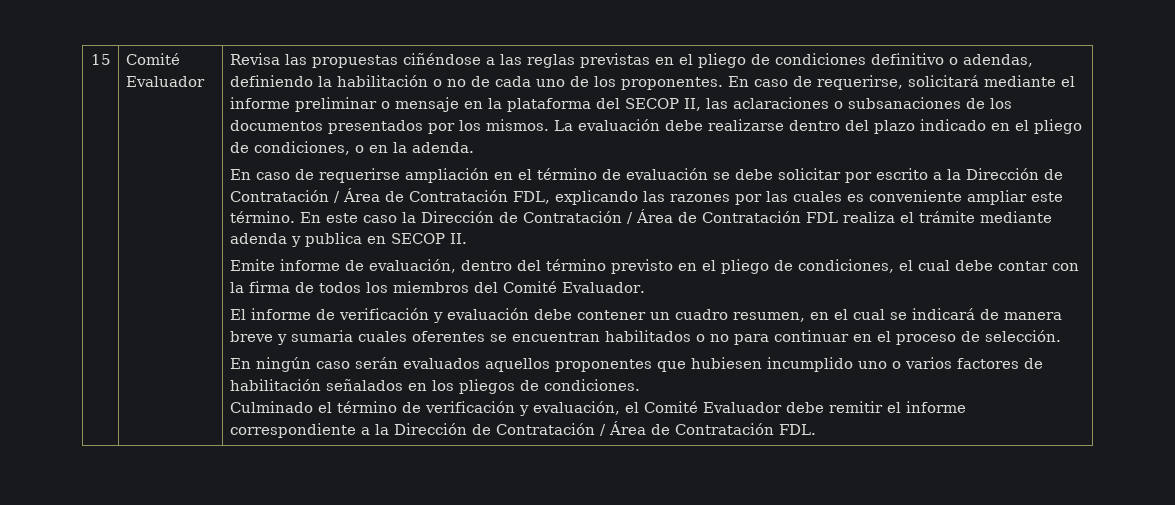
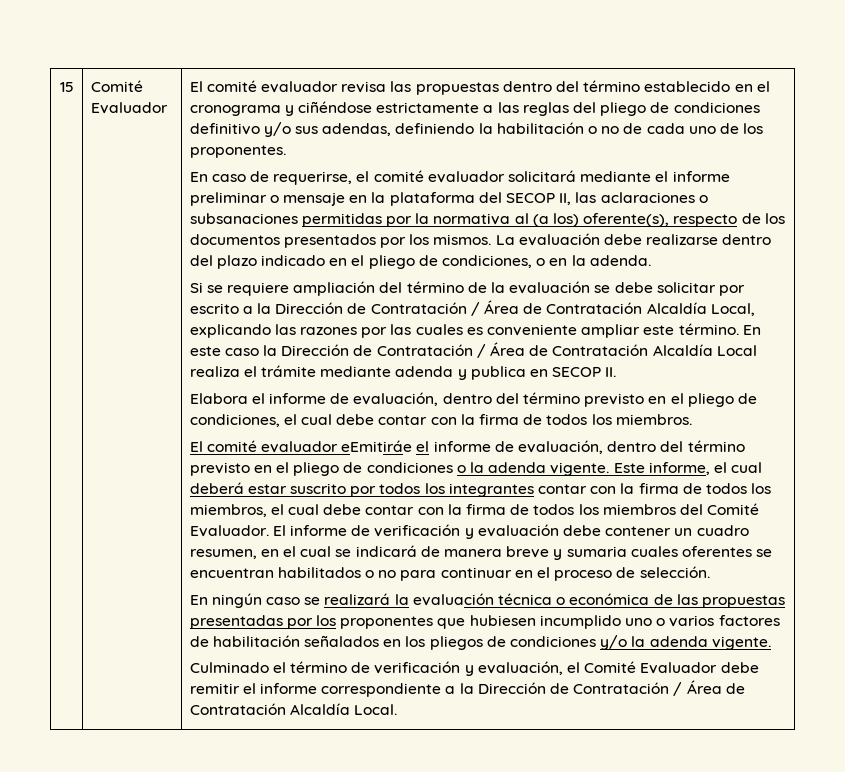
[229,53,693,68] Revisa las propuestas ciñéndose a las reglas previstas en el -> [189,80,770,95] [189,101,597,116] El comité evaluador revisa las propuestas dentro del término establecido en el cronograma y ciñéndose estrictamente a las reglas del
[948,57,958,65] o -> [263,122,319,137] y/o sus
(723, 83) none -> (286, 151) //
(903, 82) none -> [356,170,505,183] el comité evaluador
(961, 103) none -> [301,213,738,227] permitidas por la normativa al (a los) oferente(s), respecto
[229,168,621,183] En caso de requerirse ampliación en el término de -> [189,281,506,296] Si se requiere ampliación del término de la
[512,191,550,204] FDL, -> [646,302,755,316] Alcaldía Local,
[805,212,838,223] FDL -> [652,344,757,356] Alcaldía Local
[229,259,275,271] Emite -> [189,393,265,404] Elabora el
(388, 287) none -> [615,414,692,425] [189,440,745,454] [189,462,763,476] [189,482,772,497] [189,504,599,517] miembros. // El comité evaluador eEmitiráe el informe de evaluación, dentro del término previsto en el pliego de condiciones o la adenda vigente. Este informe, el cual deberá estar suscrito por todos los integrantes contar con la firma de todos los miembros, el cual debe contar con la firma de todos los
(645, 287) // -> (269, 531) none
[354,357,550,372] serán evaluados aquellos -> [304,593,785,608] [189,615,337,629] se realizará la evaluación técnica o económica de las propuestas presentadas por los
[543,379,640,391] condiciones. -> [510,635,771,650] condiciones y/o la adenda vigente.
[778,424,816,435] FDL. -> [289,703,398,715] Alcaldía Local.

